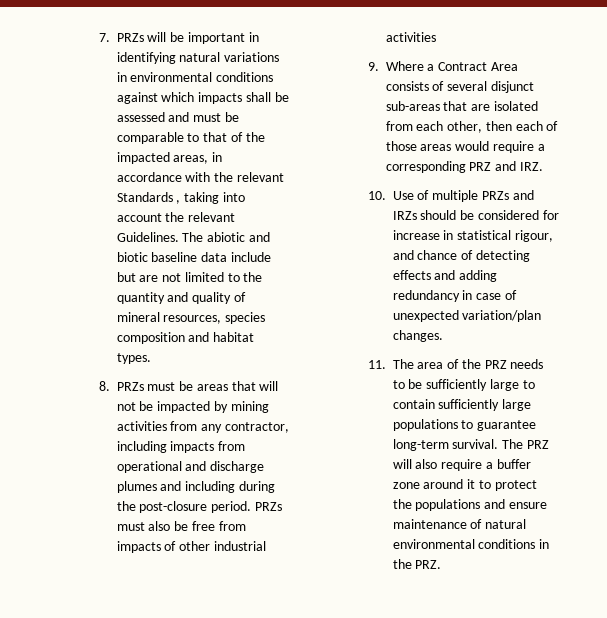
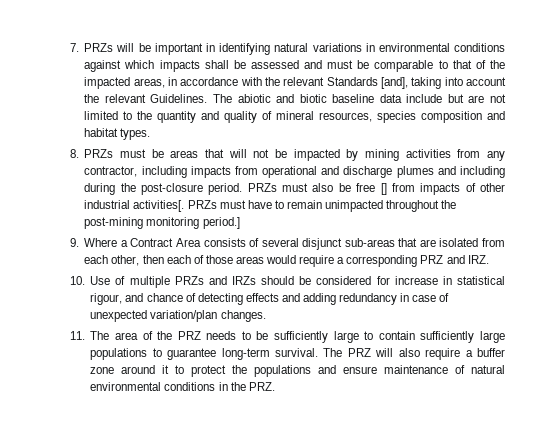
[176,200,181,204] , -> [380,77,408,89] [and],
(215, 526) none -> [380,183,387,195] []
[385,32,436,42] activities -> [133,200,457,212] [84,217,240,229] activities[. PRZs must have to remain unimpacted throughout the post-mining monitoring period.]

